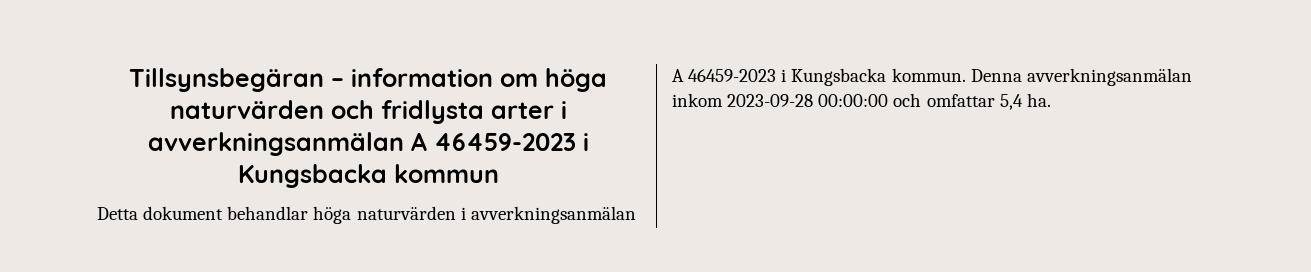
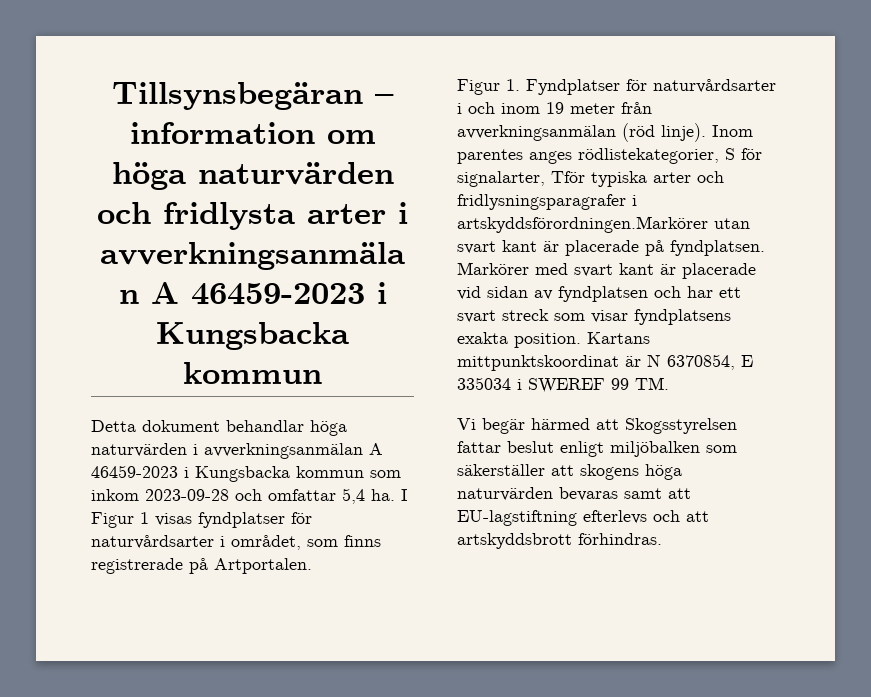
[891,68,1192,86] kommun. Denna avverkningsanmälan -> [296,466,401,478] kommun som
[818,94,889,107] 00:00:00 -> (229, 495) none
(1051, 100) none -> [401,489,408,501] [91,512,312,528] [91,535,381,550] [91,558,312,574] [457,79,776,95] [457,102,652,114] [457,123,753,142] [457,148,762,164] [457,171,724,187] [457,194,637,210] [457,216,750,233] [457,240,765,256] [457,262,756,279] [457,286,741,302] [457,309,731,325] [457,332,650,348] [457,354,753,371] [457,377,669,393] [457,418,737,434] [457,441,737,457] [457,464,682,480] [457,487,691,501] [457,510,709,526] [457,533,662,549] I Figur 1 visas fyndplatser för naturvårdsarter i området, som finns registrerade på Artportalen. // Figur 1. Fyndplatser för naturvårdsarter i och inom 19 meter från avverkningsanmälan (röd linje). Inom parentes anges rödlistekategorier, S för signalarter, Tför typiska arter och fridlysningsparagrafer i artskyddsförordningen.Markörer utan svart kant är placerade på fyndplatsen. Markörer med svart kant är placerade vid sidan av fyndplatsen och har ett svart streck som visar fyndplatsens exakta position. Kartans mittpunktskoordinat är N 6370854, E 335034 i SWEREF 99 TM. // Vi begär härmed att Skogsstyrelsen fattar beslut enligt miljöbalken som säkerställer att skogens höga naturvärden bevaras samt att EU-lagstiftning efterlevs och att artskyddsbrott förhindras.

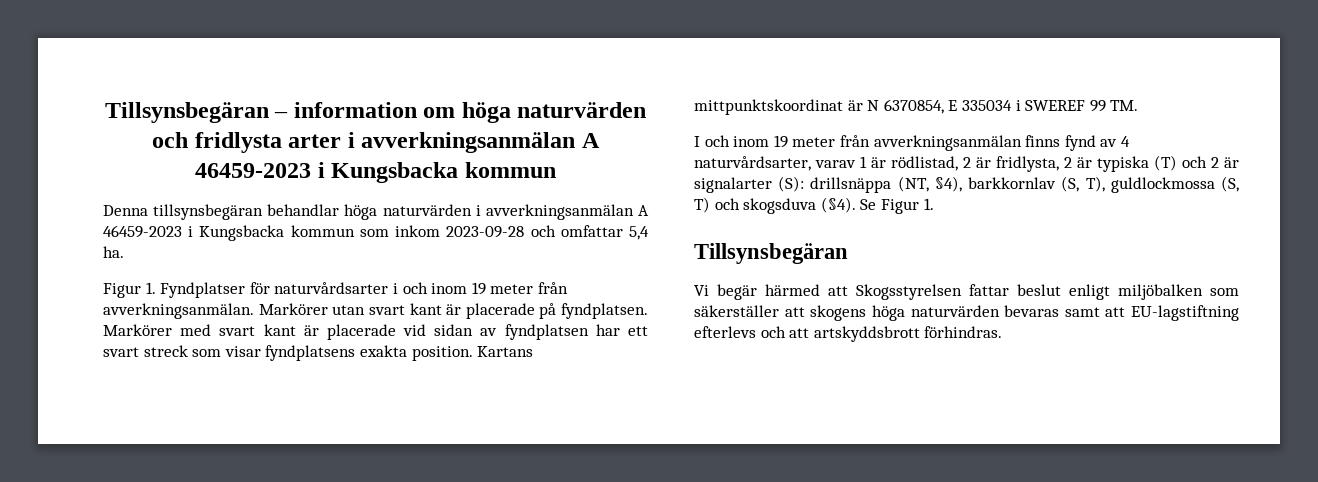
[91,420,220,432] Detta dokument -> [103,204,264,220] Denna tillsynsbegäran
[401,489,408,501] [91,512,312,528] [91,535,381,550] [91,558,312,574] I Figur 1 visas fyndplatser för naturvårdsarter i området, som finns registrerade på Artportalen. -> (124, 252) none
[457,123,753,142] [457,148,762,164] [457,171,724,187] [457,194,637,210] [457,216,708,233] avverkningsanmälan (röd linje). Inom parentes anges rödlistekategorier, S för signalarter, Tför typiska arter och fridlysningsparagrafer i artskyddsförordningen.Markörer -> [103,303,328,319] avverkningsanmälan. Markörer
[654,286,681,298] och -> (589, 332) none
(669, 383) none -> [694,135,1130,151] [694,155,1239,172] [694,176,1239,193] [694,197,934,214] [694,243,848,264] // I och inom 19 meter från avverkningsanmälan finns fynd av 4 naturvårdsarter, varav 1 är rödlistad, 2 är fridlysta, 2 är typiska (T) och 2 är signalarter (S): drillsnäppa (NT, §4), barkkornlav (S, T), guldlockmossa (S, T) och skogsduva (§4). Se Figur 1. // Tillsynsbegäran

